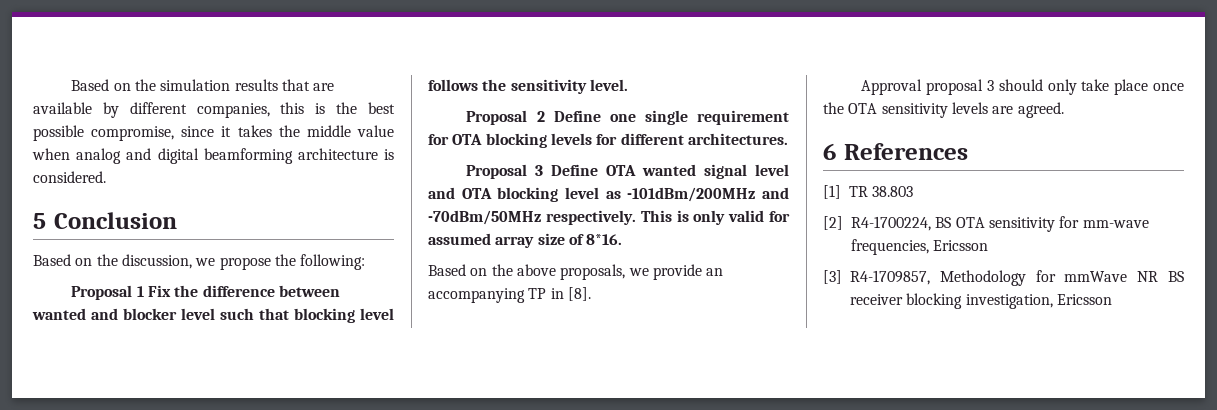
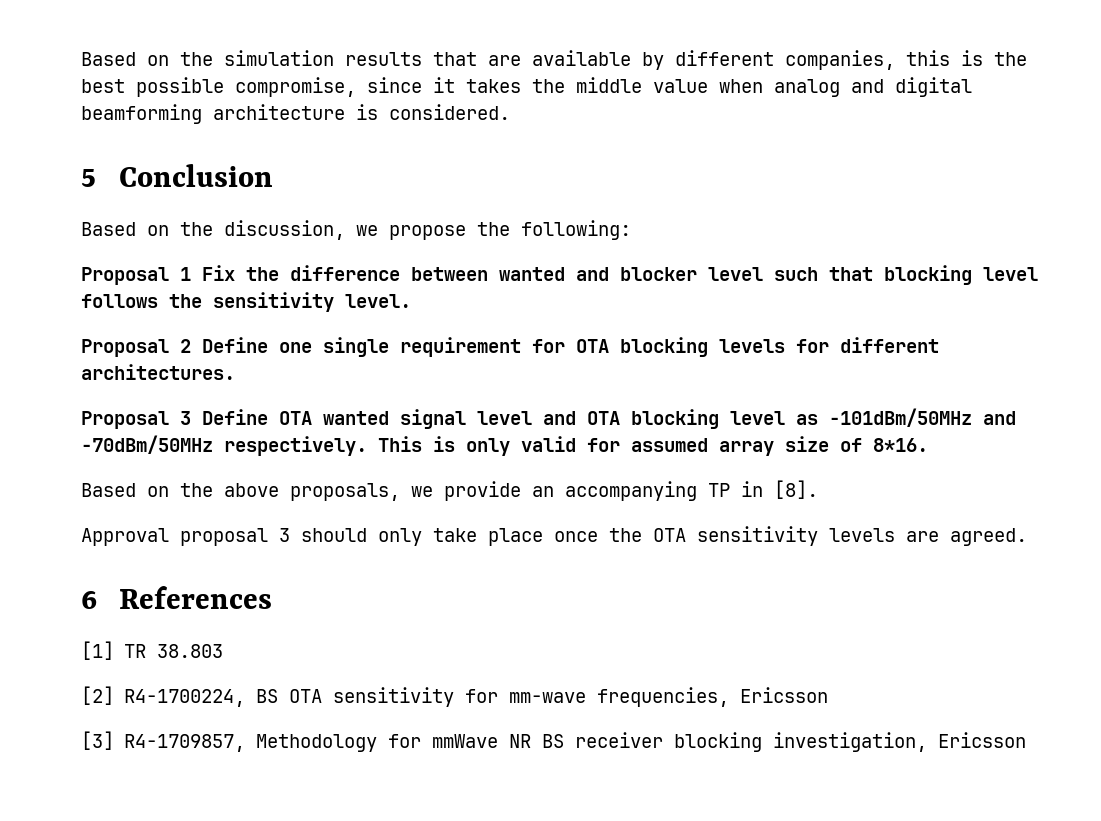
[627,187,756,202] -101dBm/200MHz -> [829,408,972,427] -101dBm/50MHz

